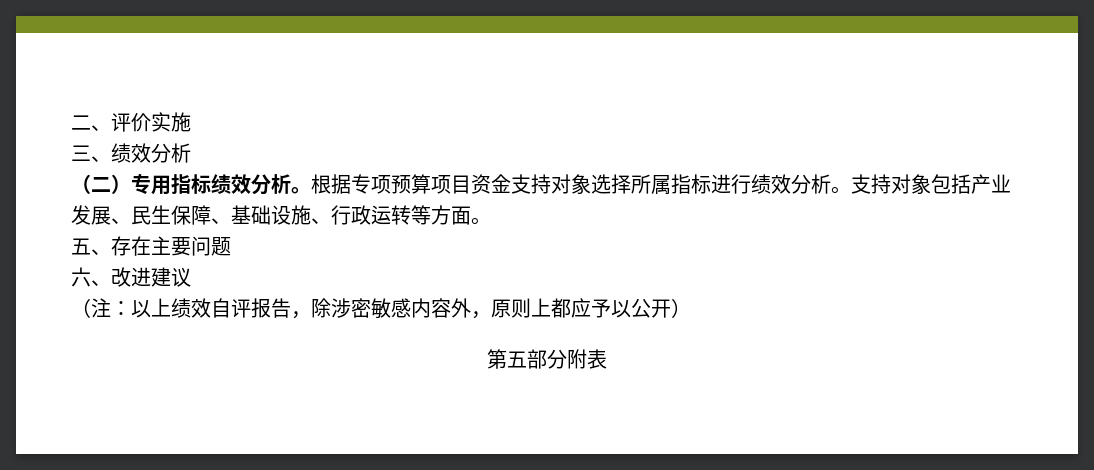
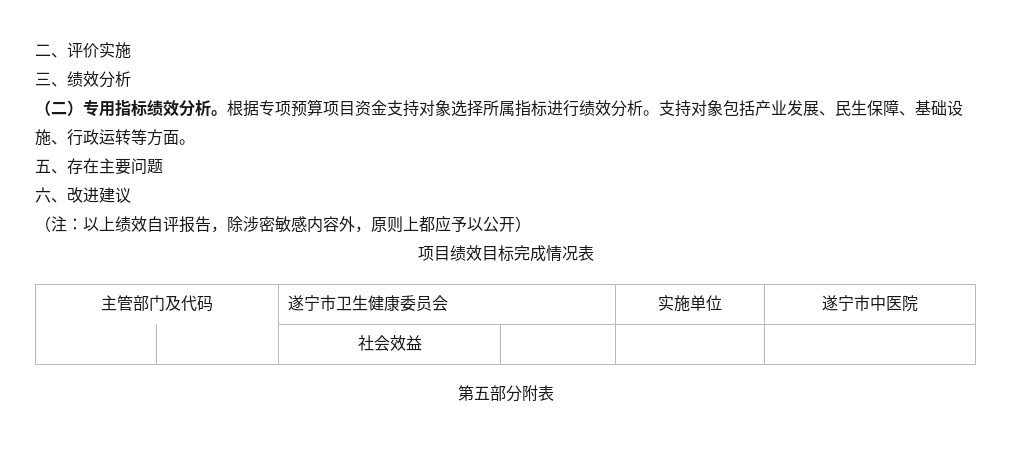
(691, 308) none -> [418,245,594,262] [101,295,213,312] [288,295,449,312] [658,295,722,312] [822,295,918,312] [357,335,422,351] // 项目绩效目标完成情况表 // 主管部门及代码 | 遂宁市卫生健康委员会 | 实施单位 | 遂宁市中医院 // | | 社会效益 | | |

